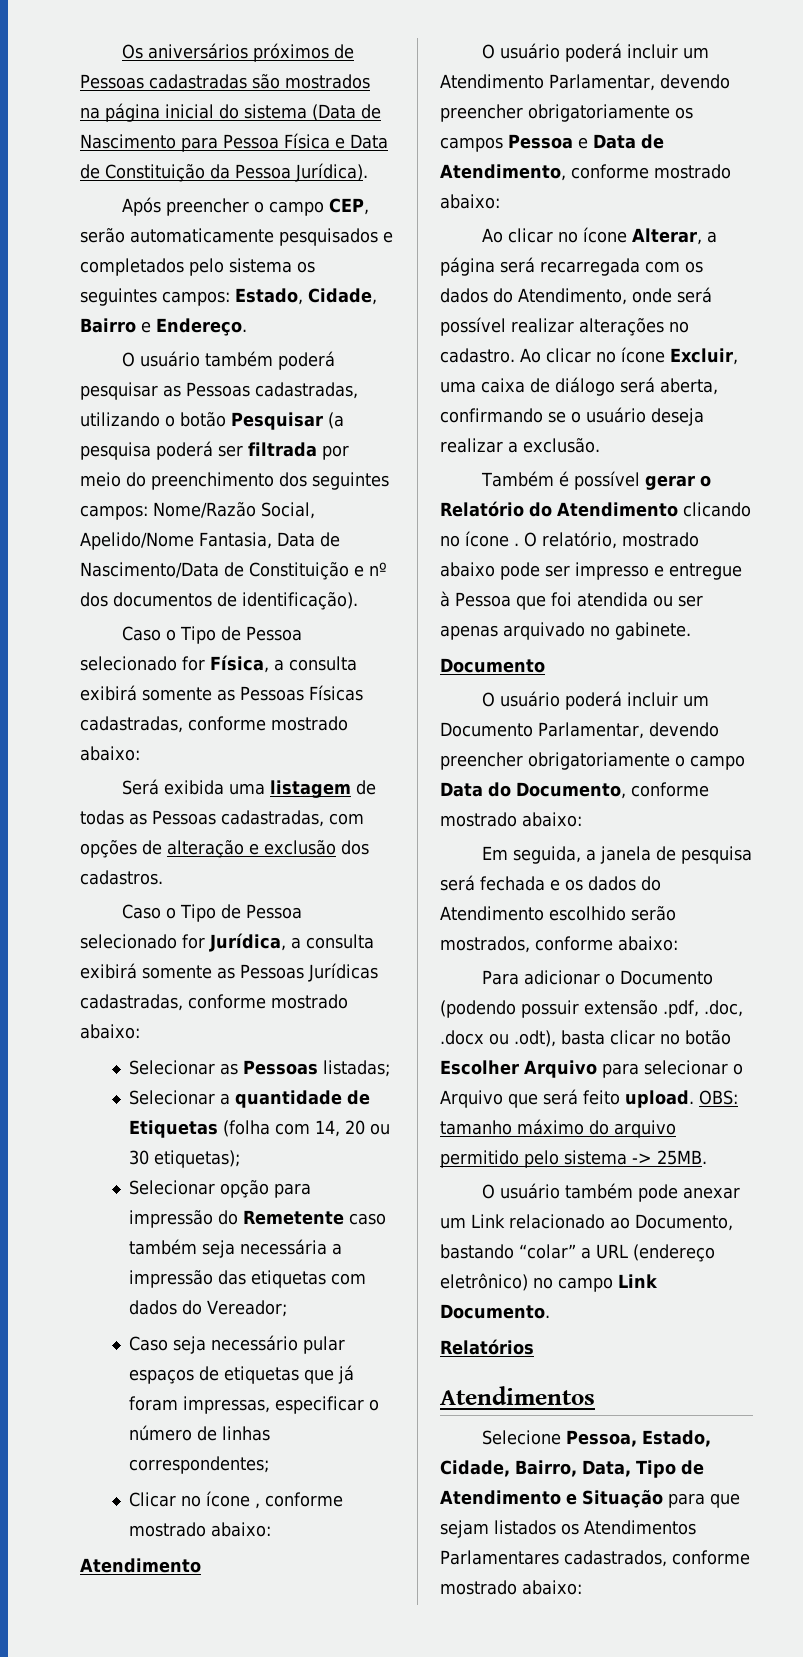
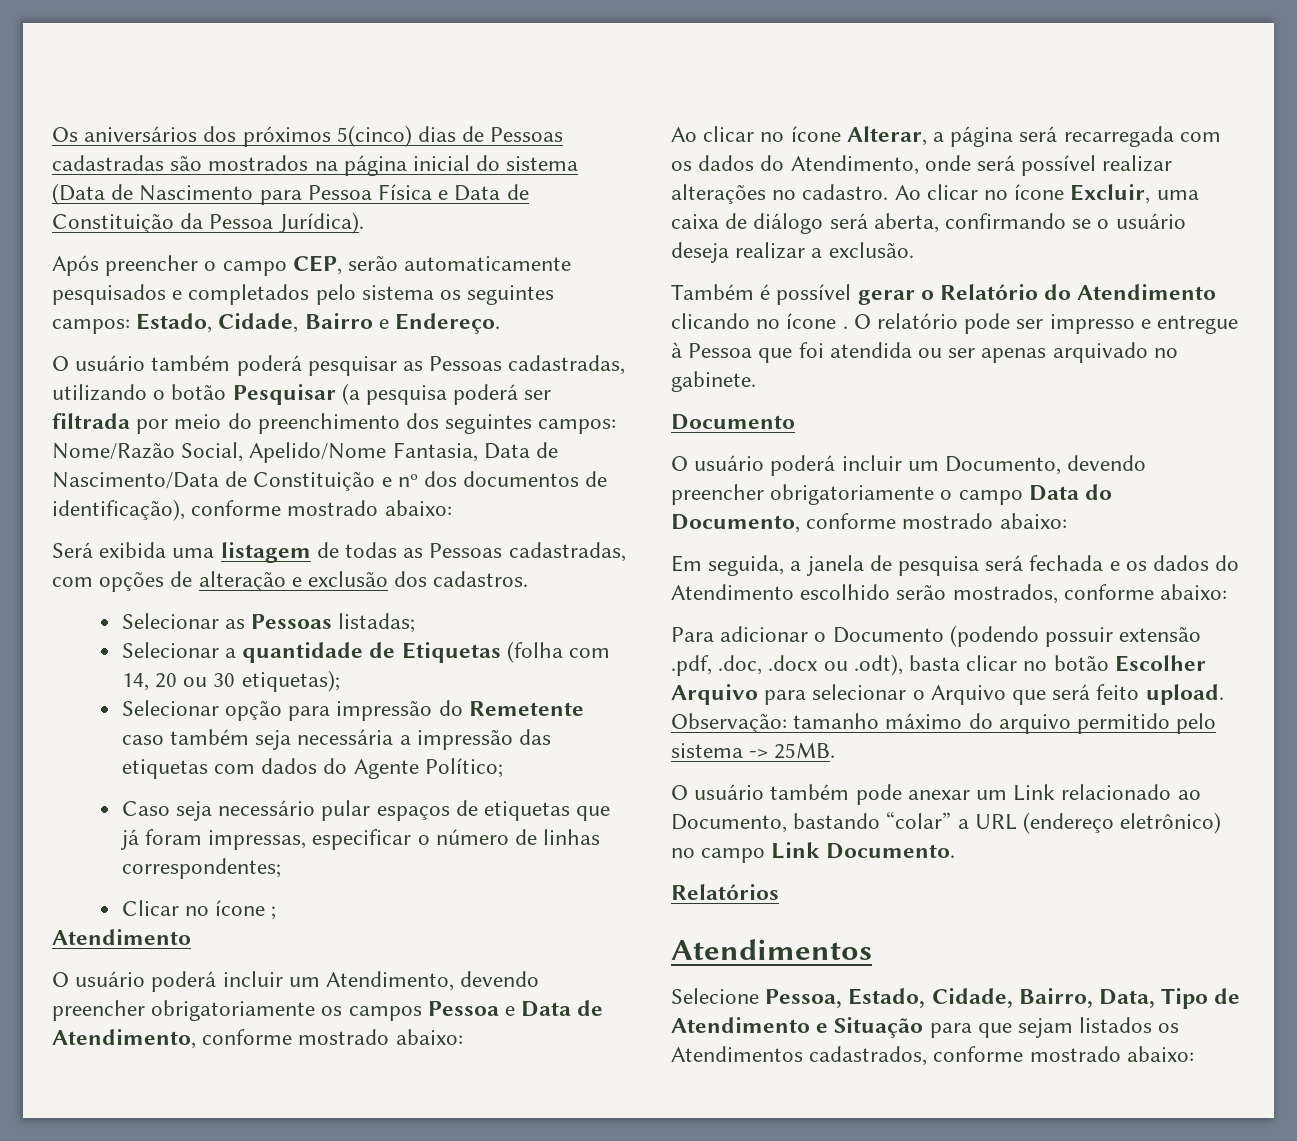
[252,43,329,62] próximos -> [203,125,457,147] dos próximos 5(cinco) dias
[242,592,358,610] [121,626,302,644] [80,655,357,673] [80,685,363,701] [80,716,183,733] identificação). // Caso o Tipo de Pessoa selecionado for Física, a consulta exibirá somente as Pessoas Físicas cadastradas, -> [52,499,185,521] identificação),
[121,904,302,922] [80,933,374,952] [80,963,378,982] [80,994,348,1011] [80,1024,140,1039] // Caso o Tipo de Pessoa selecionado for Jurídica, a consulta exibirá somente as Pessoas Jurídicas cadastradas, conforme mostrado abaixo: -> (529, 579) none
[207,1300,288,1317] Vereador; -> [353,758,503,779] Agente Político;
[255,1492,344,1509] [129,1522,272,1537] , conforme mostrado abaixo: -> [271,906,277,920] ;
[440,74,655,91] Atendimento Parlamentar, -> [326,971,455,991] Atendimento,
[542,531,699,549] [440,562,495,577] relatório, mostrado abaixo -> [877,313,959,329] relatório
[440,722,644,739] Documento Parlamentar, -> [945,456,1062,475] Documento,
[699,1090,738,1105] OBS: -> [671,713,787,733] Observação:
[440,1550,559,1565] Parlamentares -> (803, 1054) none

